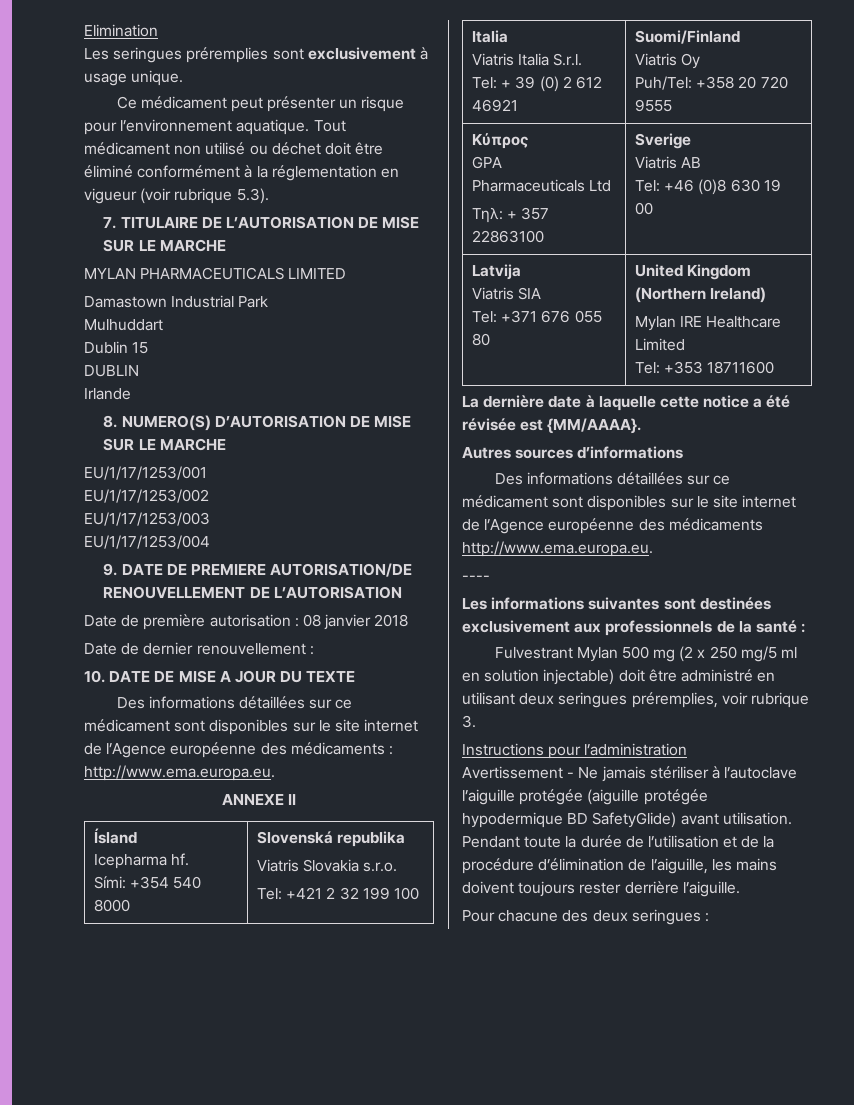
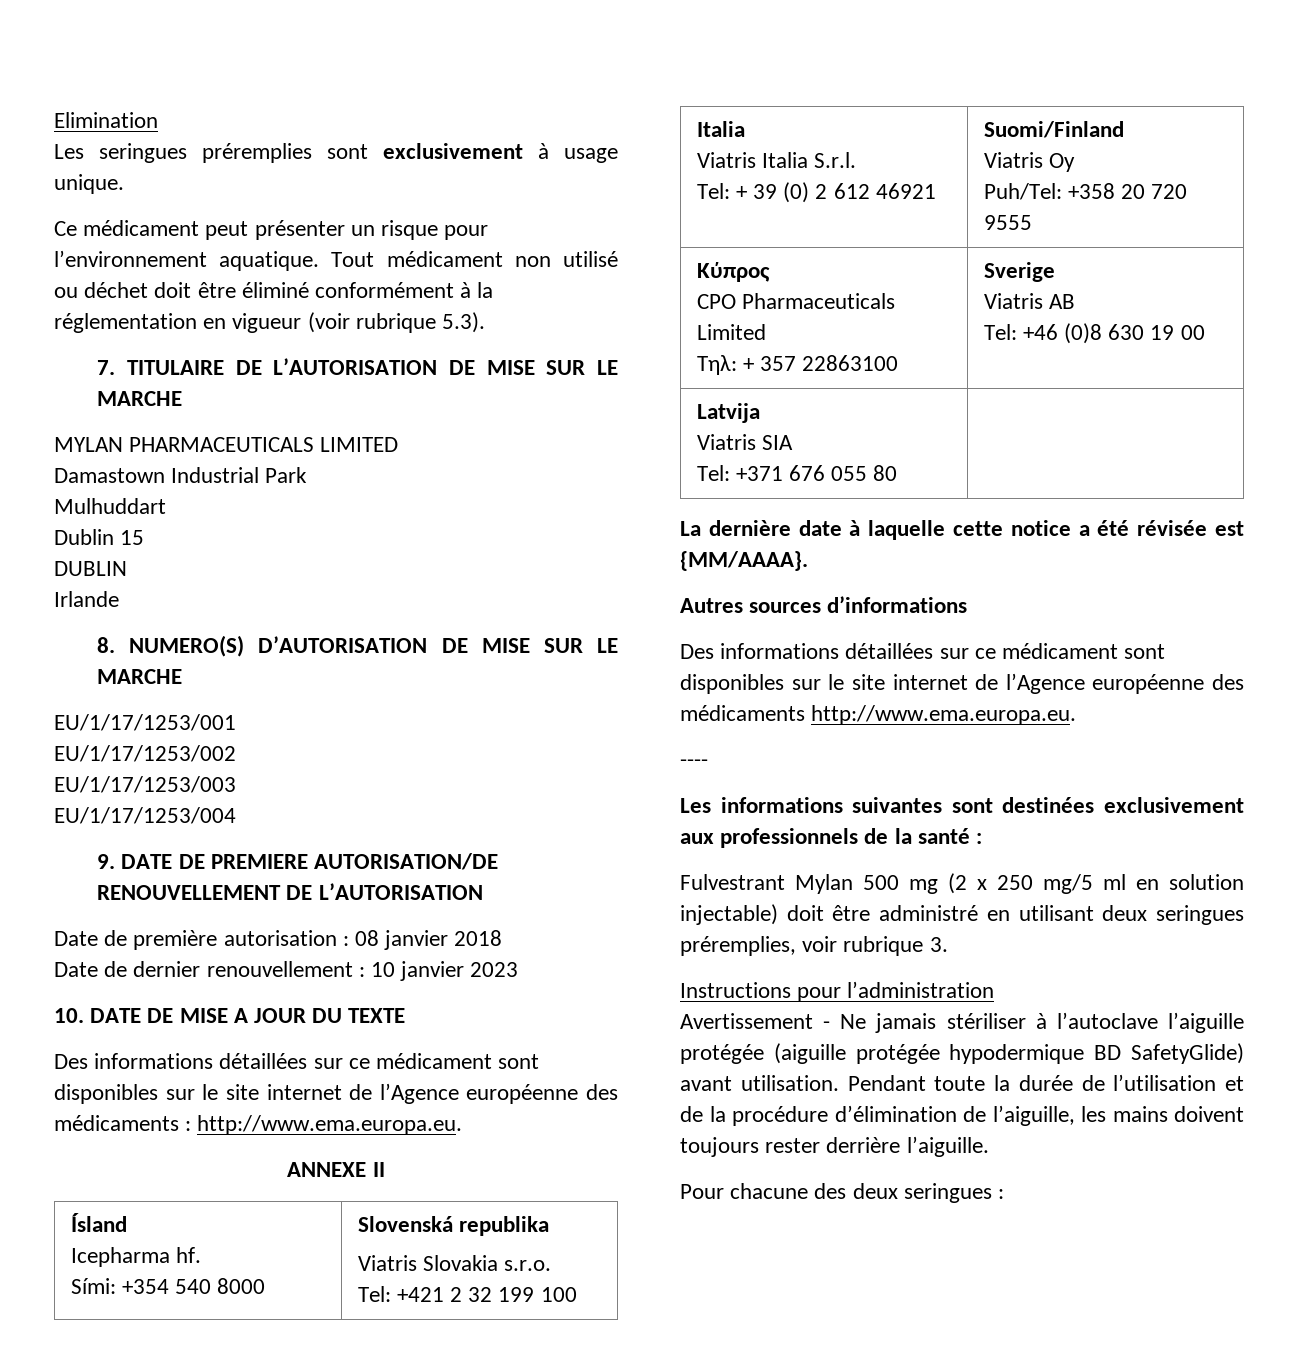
(314, 650) none -> [371,961,519,981] 10 janvier 2023
[471,156,502,169] [471,179,612,192] GPA Pharmaceuticals Ltd -> [696,293,895,309] [696,324,766,340] CPO Pharmaceuticals Limited
[634,264,752,280] [634,287,767,303] [634,316,782,331] [634,338,685,351] [634,361,775,374] United Kingdom (Northern Ireland) // Mylan IRE Healthcare Limited // Tel: +353 18711600 -> (898, 473) none

